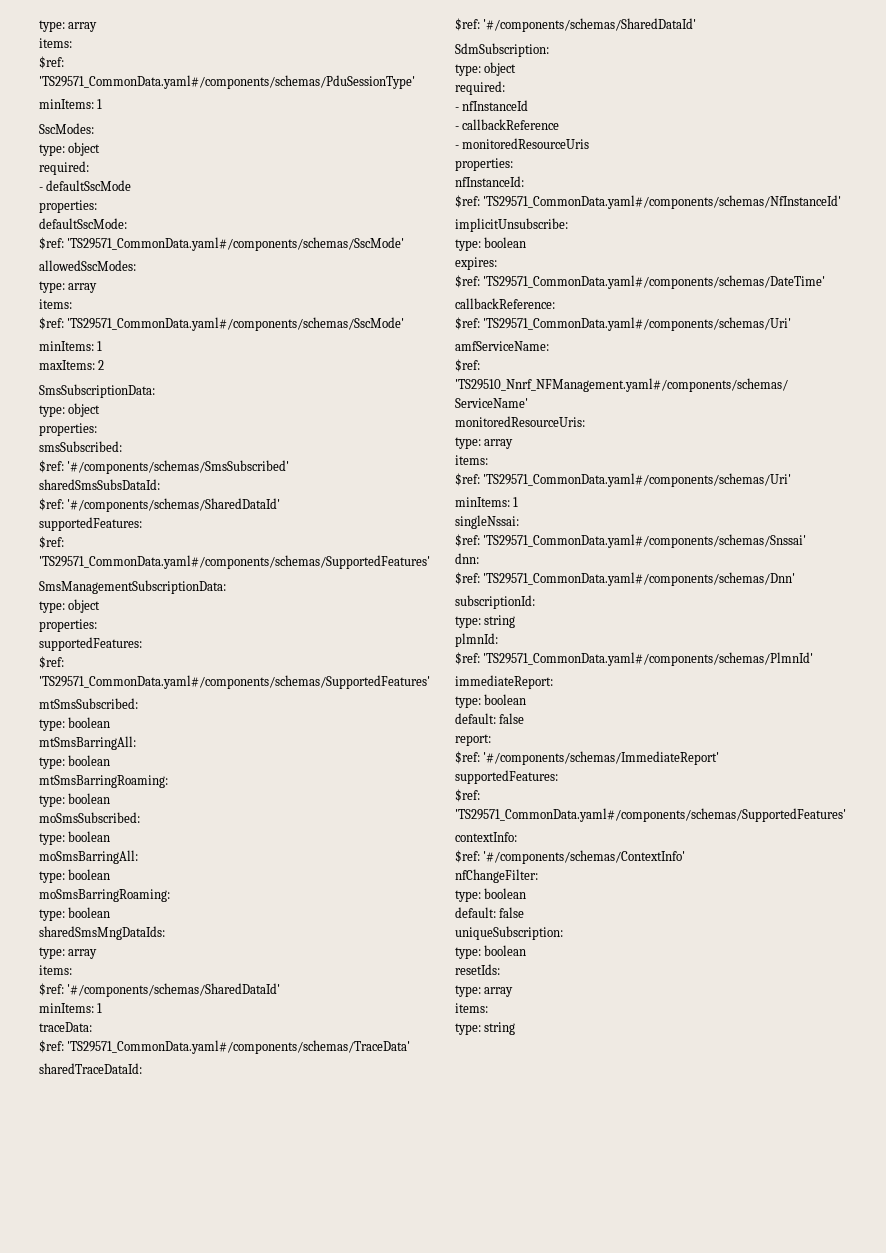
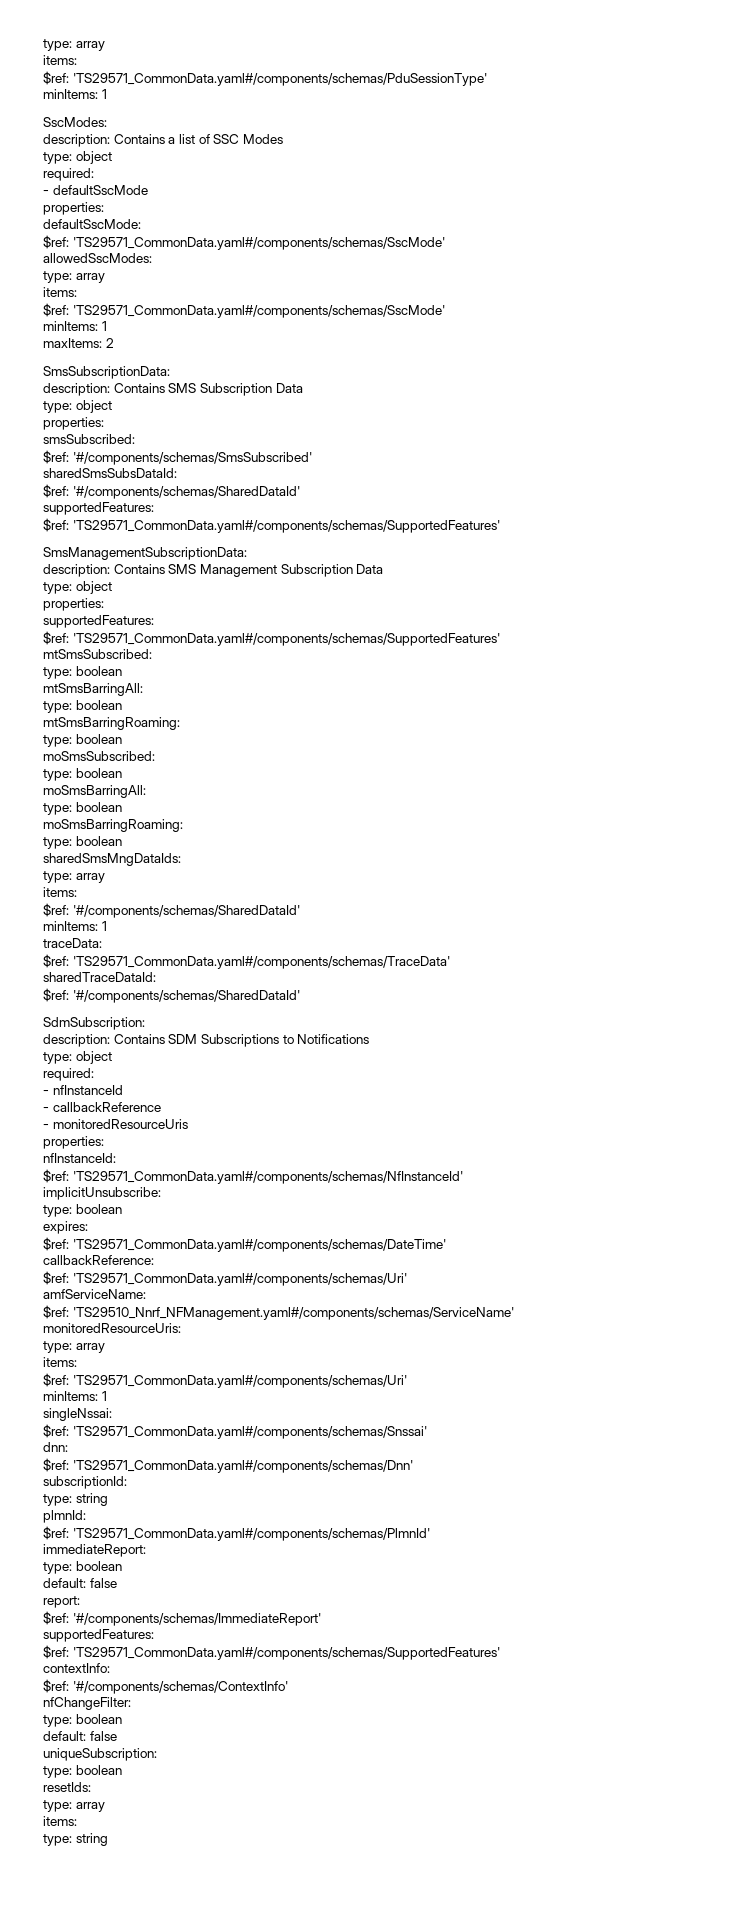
(94, 128) none -> [43,134,283,147] // description: Contains a list of SSC Modes
(155, 391) none -> [43,383,303,396] // description: Contains SMS Subscription Data
(226, 587) none -> [43,564,384,577] // description: Contains SMS Management Subscription Data
(549, 50) none -> [43,1034,370,1047] // description: Contains SDM Subscriptions to Notifications

